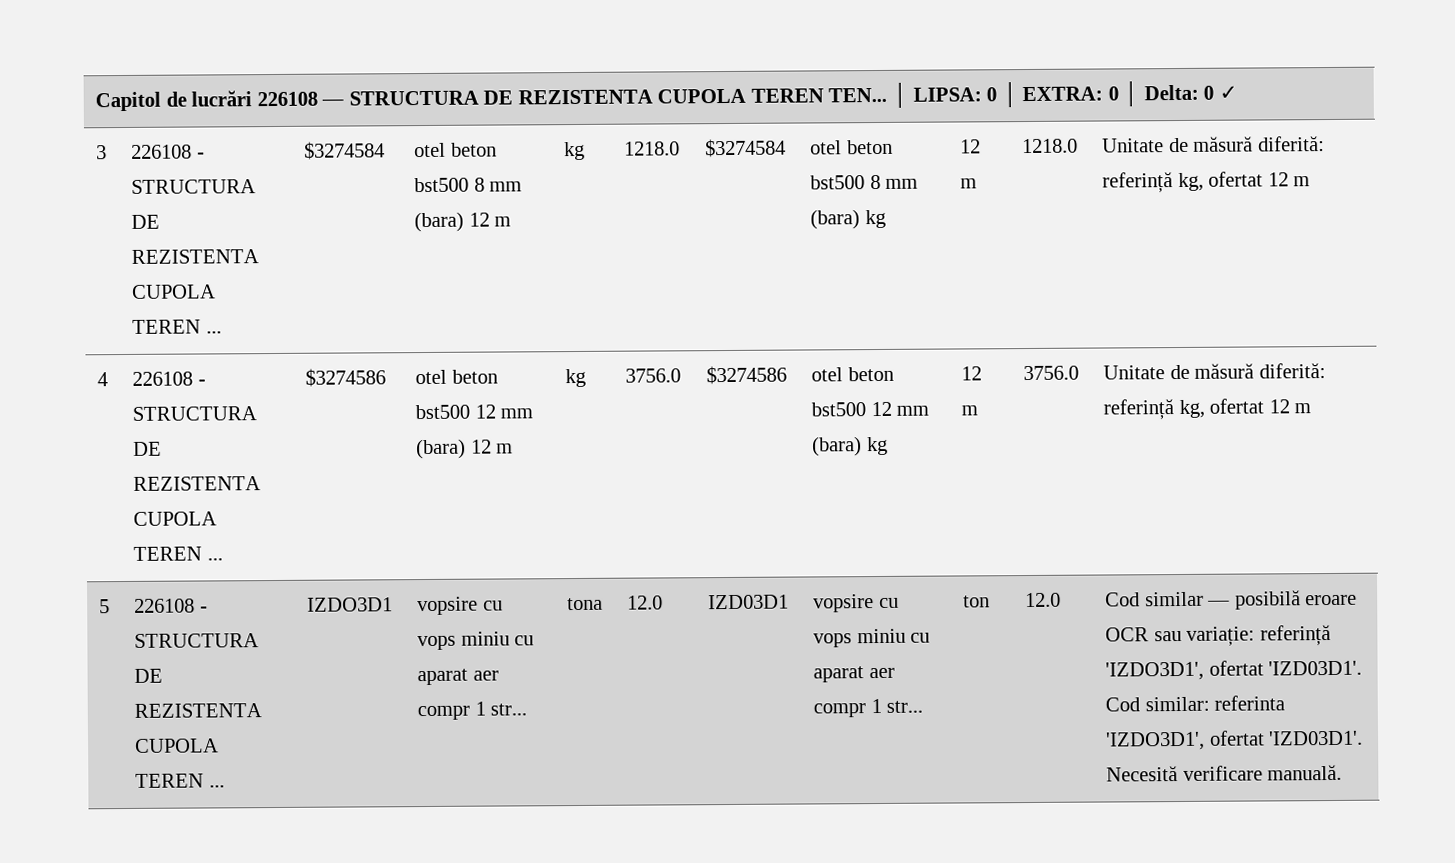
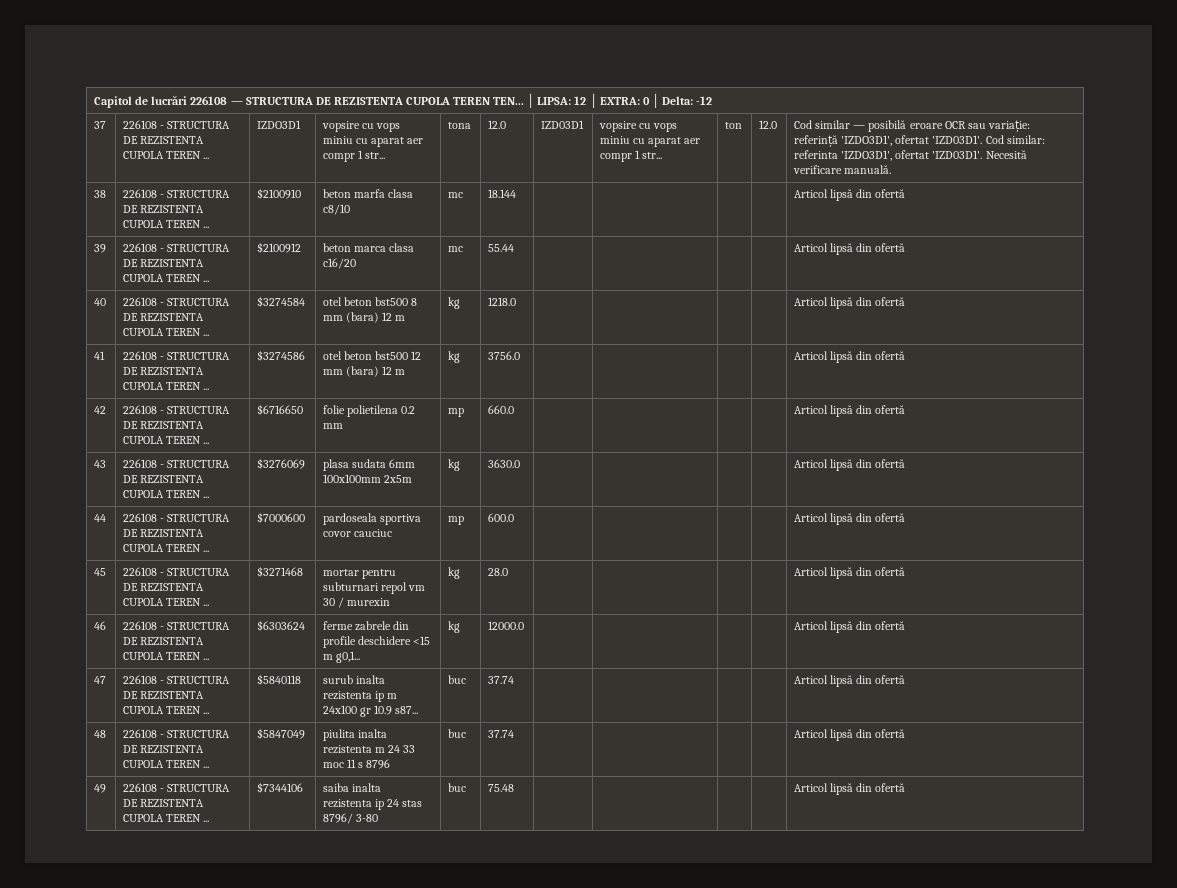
[986,87,998,102] 0 -> [574,96,587,105] 12
[1203,85,1238,100] [96,145,108,160] [131,144,205,159] [131,179,257,194] [131,214,161,229] [131,249,260,264] [132,284,217,299] [132,319,222,334] [304,141,386,160] [414,142,497,158] [414,177,523,193] [414,211,512,233] [564,141,586,161] [624,141,681,156] [705,138,787,158] [810,139,893,155] [810,174,919,190] [810,209,886,230] [960,139,982,154] [960,178,978,189] [1022,138,1079,154] [1102,136,1325,153] [1102,171,1311,193] [97,372,109,387] [132,371,206,386] [132,406,258,421] [133,441,163,456] [133,476,262,491] [133,511,218,526] [133,546,223,561] [305,368,387,387] [415,369,498,385] [415,404,534,420] [416,438,514,460] [565,368,587,388] [625,368,682,383] [706,365,788,385] [811,366,894,382] [811,401,930,417] [812,436,888,457] [961,366,983,381] [961,405,979,416] [1023,365,1080,381] [1103,363,1326,380] [1103,398,1312,420] [99,599,111,614] 0 ✓ // 3 | 226108 - STRUCTURA DE REZISTENTA CUPOLA TEREN ... | $3274584 | otel beton bst500 8 mm (bara) 12 m | kg | 1218.0 | $3274584 | otel beton bst500 8 mm (bara) kg | 12 m | 1218.0 | Unitate de măsură diferită: referință kg, ofertat 12 m // 4 | 226108 - STRUCTURA DE REZISTENTA CUPOLA TEREN ... | $3274586 | otel beton bst500 12 mm (bara) 12 m | kg | 3756.0 | $3274586 | otel beton bst500 12 mm (bara) kg | 12 m | 3756.0 | Unitate de măsură diferită: referință kg, ofertat 12 m // 5 -> [696,96,713,105] [94,121,107,129] -12 // 37
(1343, 772) none -> [94,190,107,198] [123,189,231,198] [123,205,205,213] [123,220,210,228] [257,188,302,199] [323,189,414,198] [323,204,351,215] [448,192,464,198] [488,189,517,198] [794,189,906,201] [94,244,107,253] [123,243,231,252] [123,259,205,267] [123,274,210,282] [257,242,302,253] [323,243,415,252] [323,258,357,269] [448,246,464,252] [488,244,515,252] [794,243,906,255] [94,298,107,306] [123,297,231,306] [123,313,205,321] [123,328,210,336] [257,296,306,307] [323,297,418,306] [323,312,406,323] [448,297,461,309] [488,297,517,306] [794,297,906,309] [94,351,106,360] [123,351,231,360] [123,367,205,375] [123,382,210,390] [257,350,306,361] [323,351,422,360] [323,366,406,377] [448,351,461,363] [488,351,521,360] [794,351,906,363] [94,406,107,414] [123,405,231,414] [123,421,205,429] [123,436,210,444] [257,404,304,415] [323,405,416,417] [323,423,344,429] [448,408,465,417] [488,405,515,414] [794,405,906,417] [94,460,107,468] [123,459,231,468] [123,475,205,483] [123,490,210,498] [257,458,306,469] [323,459,416,471] [323,474,413,483] [448,459,461,471] [488,459,521,468] [794,459,906,471] [94,514,107,522] [123,513,231,522] [123,529,205,537] [123,544,210,552] [257,512,306,523] [323,513,422,525] [323,529,393,537] [448,516,465,525] [488,513,515,522] [794,513,906,525] [94,568,107,576] [123,567,231,576] [123,583,205,591] [123,598,210,606] [257,566,304,577] [323,569,397,579] [323,582,426,594] [323,597,391,608] [448,567,461,579] [488,568,509,576] [794,567,906,579] [94,621,107,630] [123,621,231,630] [123,637,205,645] [123,652,210,660] [257,620,306,631] [323,621,410,631] [323,636,431,648] [323,651,361,663] [448,621,461,633] [488,621,525,630] [794,621,906,633] [94,676,107,684] [123,675,231,684] [123,691,205,699] [123,706,210,714] [257,674,302,685] [323,675,386,684] [323,691,398,702] [323,705,419,717] [448,675,467,684] [488,676,515,684] [794,675,906,687] [94,730,107,738] [123,729,231,738] [123,745,205,753] [123,760,210,768] [257,728,306,739] [323,729,388,741] [323,745,416,754] [323,759,391,769] [448,729,467,738] [488,730,515,738] [794,729,906,741] [94,784,107,793] [123,783,231,792] [123,799,205,807] [123,814,210,822] [257,782,304,793] [323,783,382,792] [323,799,423,810] [323,813,379,824] [448,783,467,792] [488,784,515,792] [794,783,906,795] // 38 | 226108 - STRUCTURA DE REZISTENTA CUPOLA TEREN ... | $2100910 | beton marfa clasa c8/10 | mc | 18.144 | | | | | Articol lipsă din ofertă // 39 | 226108 - STRUCTURA DE REZISTENTA CUPOLA TEREN ... | $2100912 | beton marca clasa c16/20 | mc | 55.44 | | | | | Articol lipsă din ofertă // 40 | 226108 - STRUCTURA DE REZISTENTA CUPOLA TEREN ... | $3274584 | otel beton bst500 8 mm (bara) 12 m | kg | 1218.0 | | | | | Articol lipsă din ofertă // 41 | 226108 - STRUCTURA DE REZISTENTA CUPOLA TEREN ... | $3274586 | otel beton bst500 12 mm (bara) 12 m | kg | 3756.0 | | | | | Articol lipsă din ofertă // 42 | 226108 - STRUCTURA DE REZISTENTA CUPOLA TEREN ... | $6716650 | folie polietilena 0.2 mm | mp | 660.0 | | | | | Articol lipsă din ofertă // 43 | 226108 - STRUCTURA DE REZISTENTA CUPOLA TEREN ... | $3276069 | plasa sudata 6mm 100x100mm 2x5m | kg | 3630.0 | | | | | Articol lipsă din ofertă // 44 | 226108 - STRUCTURA DE REZISTENTA CUPOLA TEREN ... | $7000600 | pardoseala sportiva covor cauciuc | mp | 600.0 | | | | | Articol lipsă din ofertă // 45 | 226108 - STRUCTURA DE REZISTENTA CUPOLA TEREN ... | $3271468 | mortar pentru subturnari repol vm 30 / murexin | kg | 28.0 | | | | | Articol lipsă din ofertă // 46 | 226108 - STRUCTURA DE REZISTENTA CUPOLA TEREN ... | $6303624 | ferme zabrele din profile deschidere <15 m g0,1... | kg | 12000.0 | | | | | Articol lipsă din ofertă // 47 | 226108 - STRUCTURA DE REZISTENTA CUPOLA TEREN ... | $5840118 | surub inalta rezistenta ip m 24x100 gr 10.9 s87... | buc | 37.74 | | | | | Articol lipsă din ofertă // 48 | 226108 - STRUCTURA DE REZISTENTA CUPOLA TEREN ... | $5847049 | piulita inalta rezistenta m 24 33 moc 11 s 8796 | buc | 37.74 | | | | | Articol lipsă din ofertă // 49 | 226108 - STRUCTURA DE REZISTENTA CUPOLA TEREN ... | $7344106 | saiba inalta rezistenta ip 24 stas 8796/ 3-80 | buc | 75.48 | | | | | Articol lipsă din ofertă

